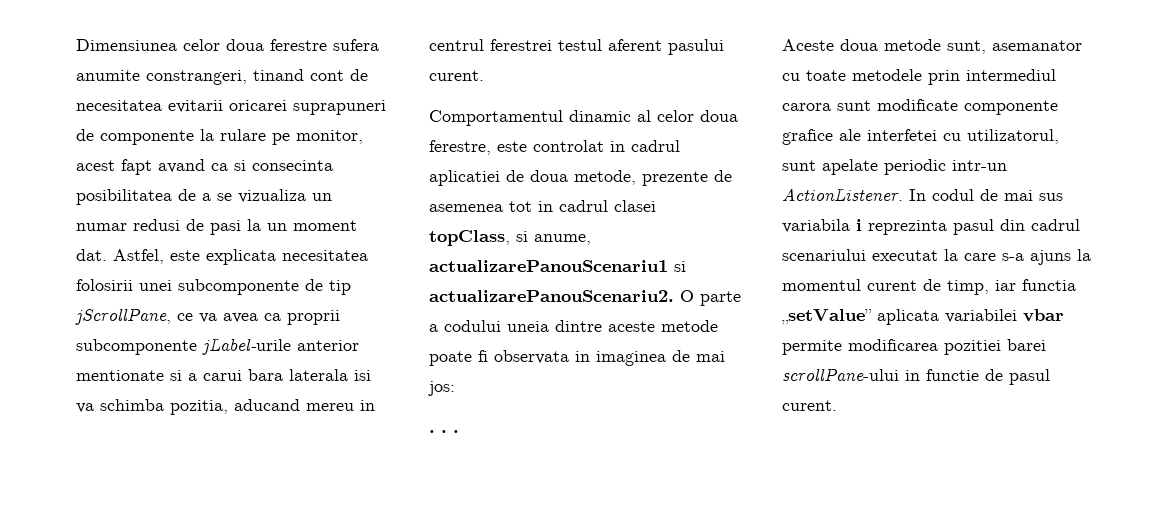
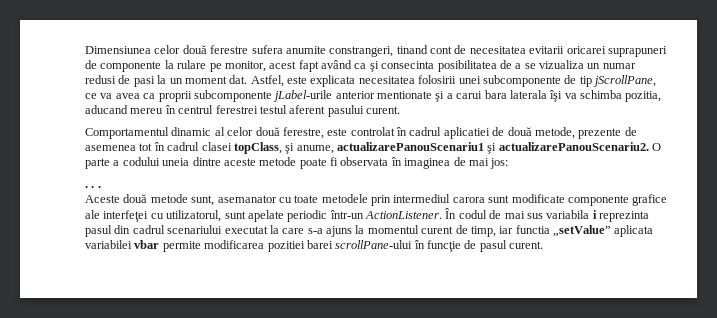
[226,39,264,51] doua -> [182,45,207,54] două
[158,159,246,173] avand ca si -> [321,60,379,72] având ca şi
[170,370,182,381] si -> [435,91,445,102] şi
[354,370,371,381] isi -> [549,90,563,102] îşi
[360,400,375,411] in -> [164,105,176,114] în
[700,110,738,122] doua -> [255,127,280,136] două
[610,141,625,152] in -> [396,127,407,136] în
[530,170,568,182] doua -> [507,127,532,136] două
[538,201,553,212] in -> [153,142,165,151] în
[516,231,528,242] si -> [285,143,295,154] şi
[674,261,686,272] si -> [487,143,497,154] şi
[575,351,590,362] in -> [390,157,402,166] în
[840,39,878,51] doua -> [123,194,148,203] două
[867,129,937,141] interfetei -> [103,210,149,222] interfeţei
[952,160,1007,171] [782,188,926,202] intr-un ActionListener. In -> [329,208,457,219] într-un ActionListener. În
[905,369,979,381] in functie -> [413,240,461,252] în funcţie

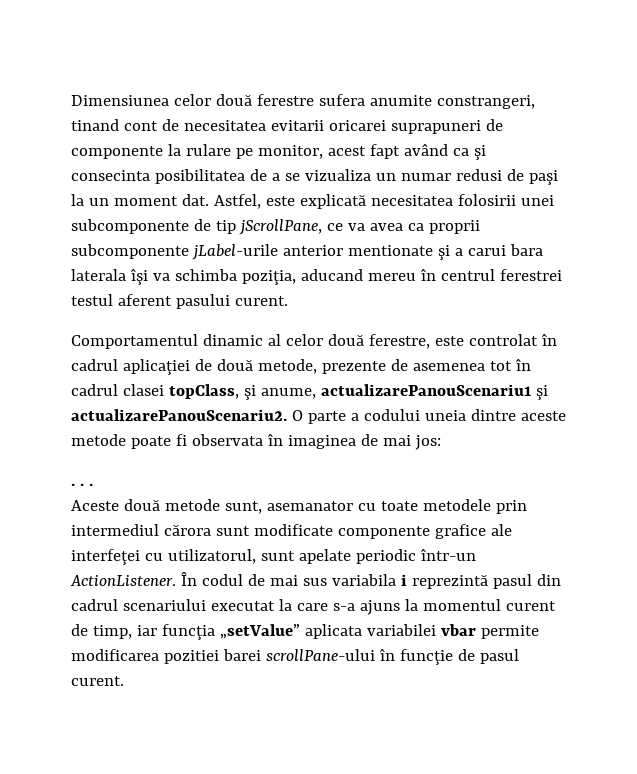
[133,76,155,87] pasi -> [528,170,558,185] paşi
[310,75,356,87] explicata -> [299,194,366,209] explicată
[625,91,662,102] pozitia, -> [241,270,296,285] poziţia,
[443,127,490,139] aplicatiei -> [122,359,190,375] aplicaţiei
[452,197,485,203] carora -> [163,524,211,536] cărora
[599,211,649,222] reprezinta -> [411,574,488,589] reprezintă
[515,225,550,234] functia -> [161,624,215,640] funcţia

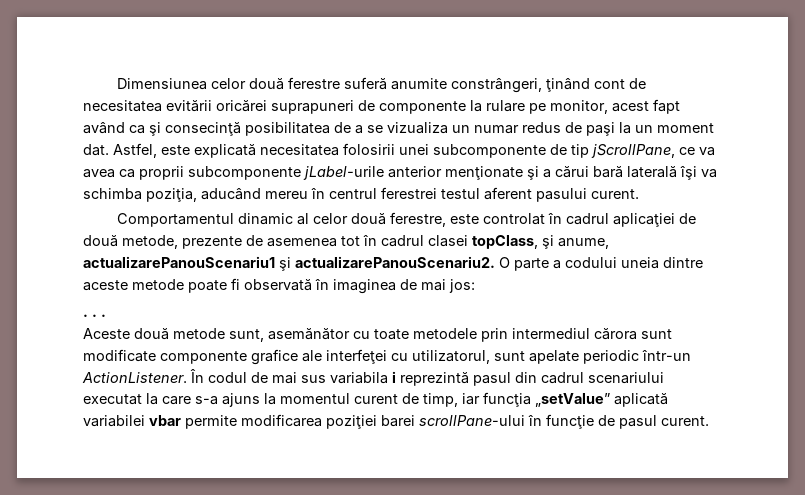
[318,94,535,109] [71,119,119,131] sufera anumite constrangeri, tinand -> [343,77,590,93] suferă anumite constrângeri, ţinând
[270,120,386,131] evitarii oricarei -> [166,100,267,112] evitării oricărei
[71,170,150,181] consecinta -> [165,122,241,136] consecinţă
[455,169,502,181] redusi -> [522,122,561,133] redus
[347,245,433,256] mentionate -> [445,166,523,180] menţionate
[467,244,543,256] [71,269,126,281] carui bara laterala -> [555,166,677,178] cărui bară laterală
[300,269,363,281] aducand -> [201,188,261,200] aducând
[191,434,263,446] observata -> [244,279,312,291] observată
[266,501,353,511] asemanator -> [268,328,350,340] asemănător
[304,624,362,639] aplicata -> [614,393,668,407] aplicată
[163,650,219,664] pozitiei -> [326,415,377,429] poziţiei

